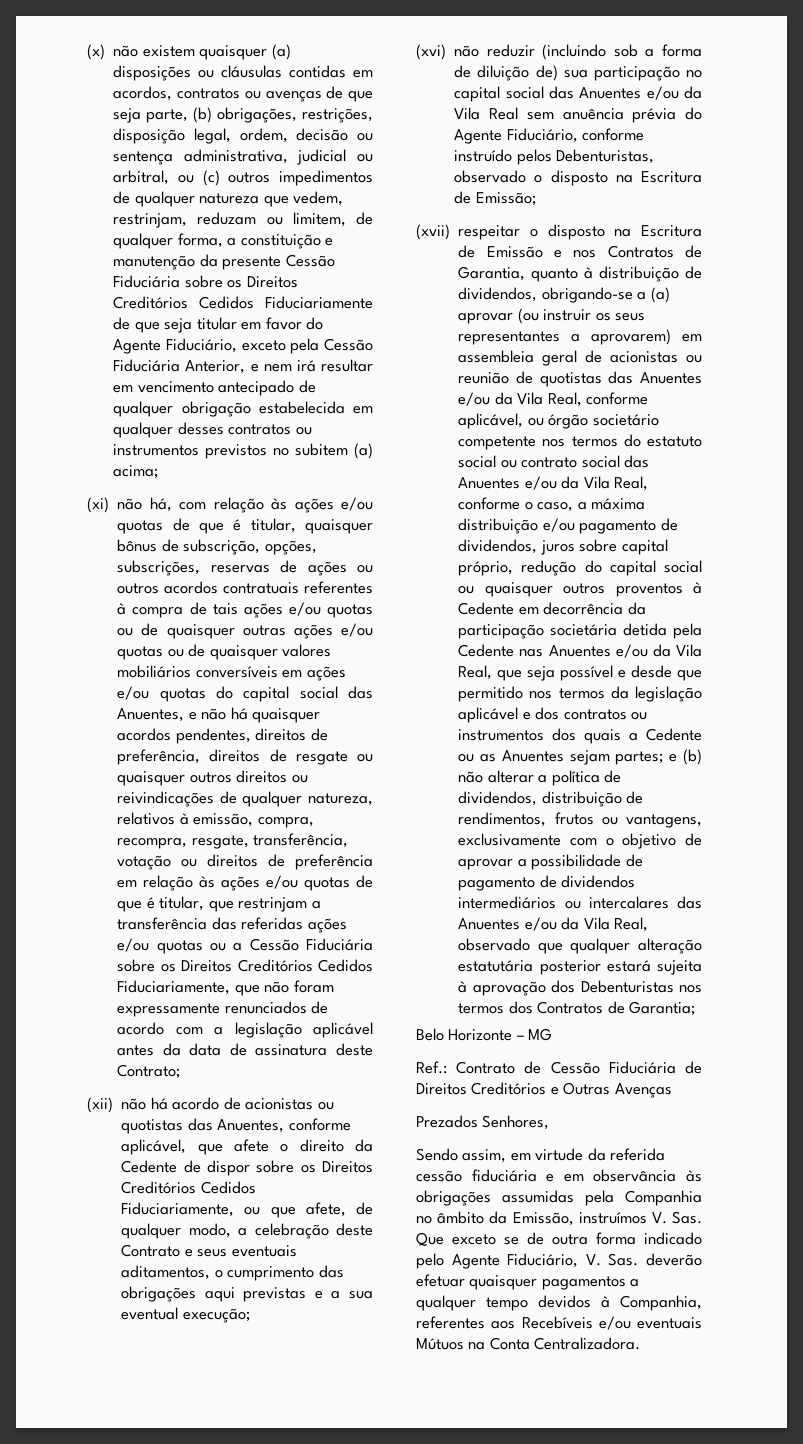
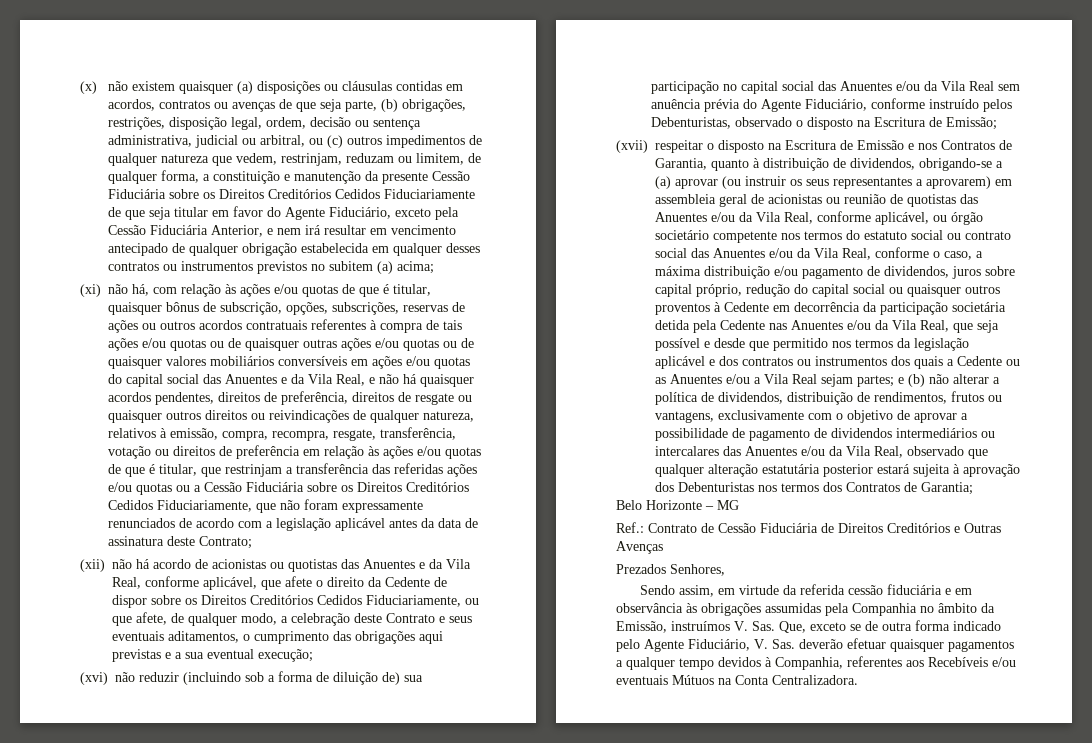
[117,708,185,722] Anuentes, -> [225,374,365,386] Anuentes e da Vila Real,
[217,1119,285,1133] Anuentes, -> [363,559,471,569] [112,577,141,589] Anuentes e da Vila Real,
(564, 756) none -> [726,374,817,384] e/ou a Vila Real
[416,1232,444,1246] Que -> [779,621,806,633] Que,

